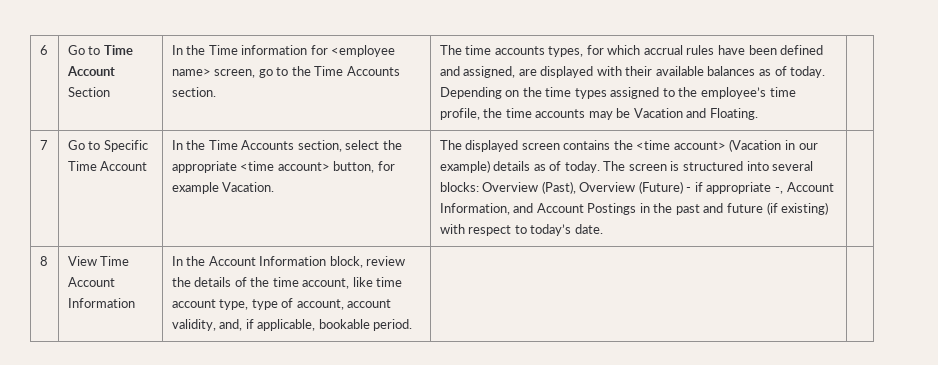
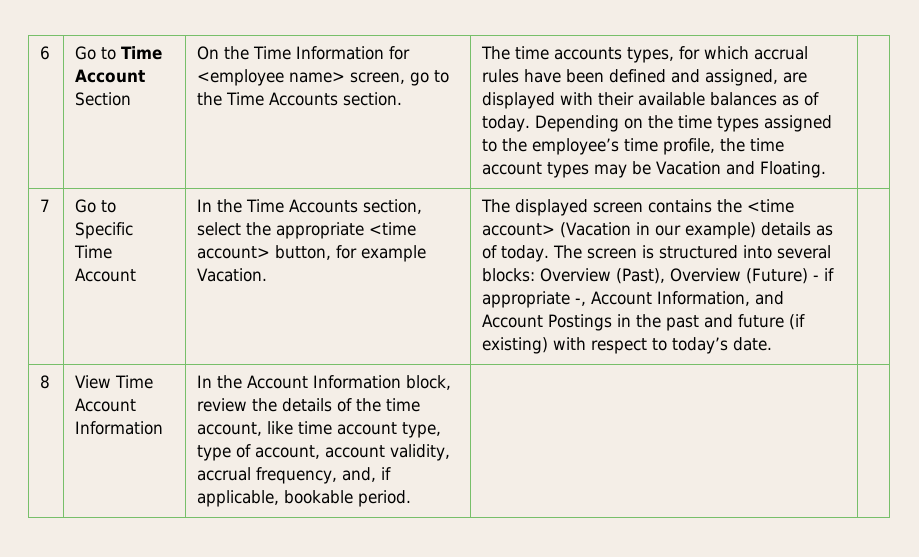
[171,45,308,55] In the Time information -> [197,46,385,60] On the Time Information
[535,109,586,118] accounts -> [482,162,590,178] account types
(216, 325) none -> [197,467,338,484] accrual frequency,

